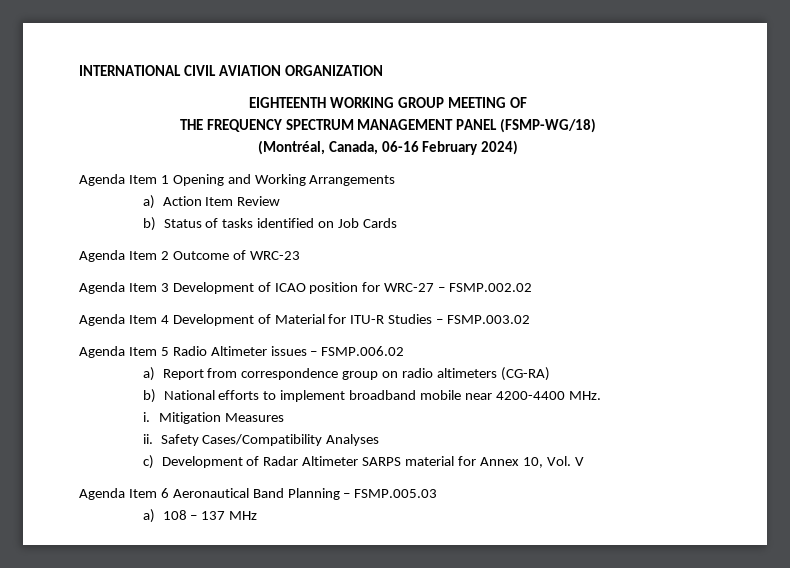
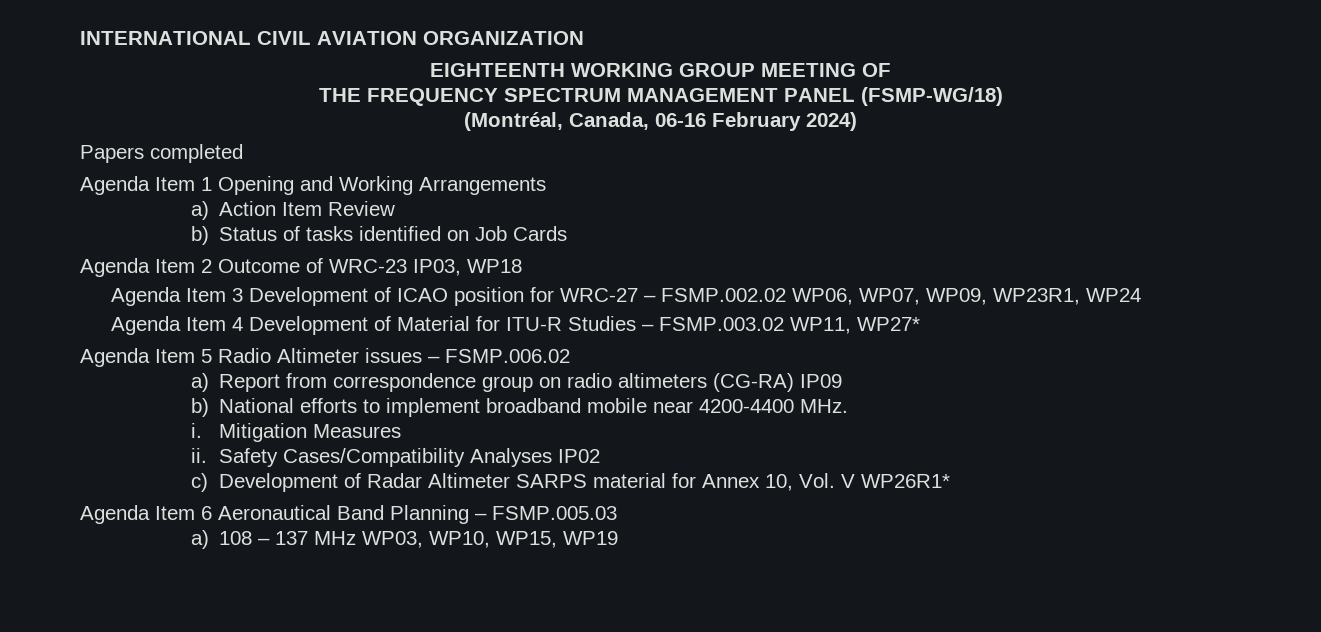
(519, 147) none -> [80,144,243,163] // Papers completed
(300, 255) none -> [413,259,522,276] IP03, WP18
(533, 287) none -> [791,288,1141,305] WP06, WP07, WP09, WP23R1, WP24
(531, 319) none -> [789,317,920,334] WP11, WP27*
(550, 374) none -> [800,374,843,388] IP09
(380, 440) none -> [558,449,601,463] IP02
(584, 461) none -> [861,474,951,488] WP26R1*
(258, 515) none -> [362,531,619,548] WP03, WP10, WP15, WP19

